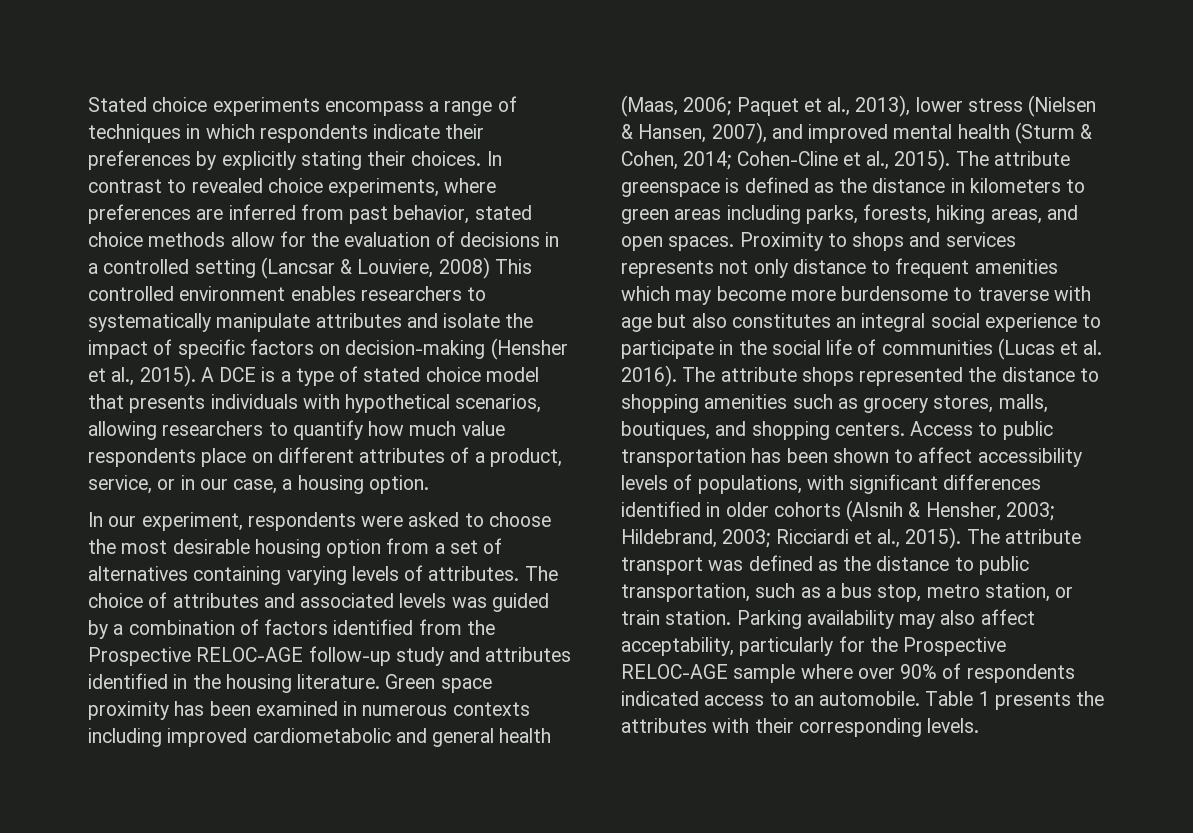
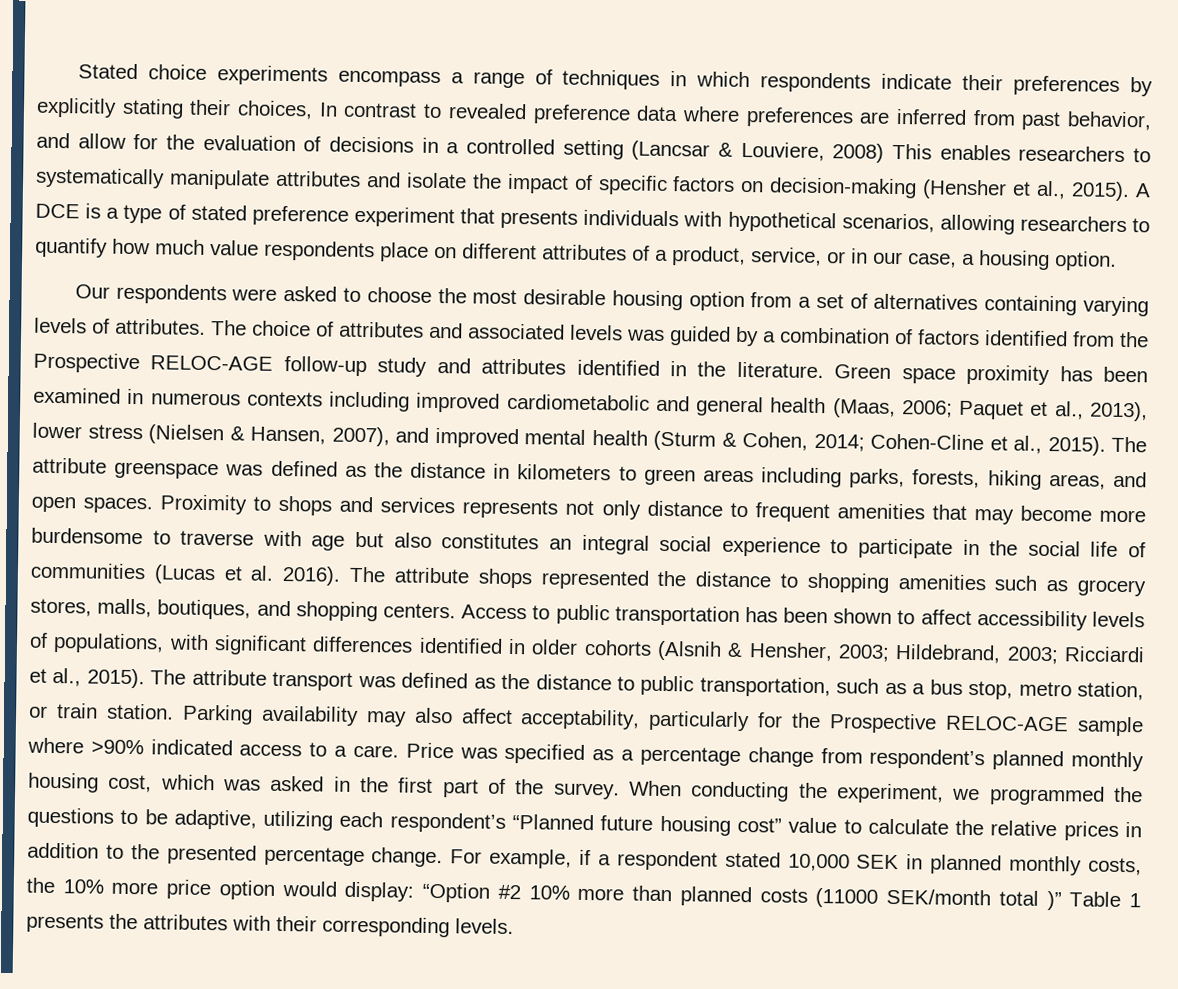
[411,151,482,166] choices. -> [237,100,314,120] choices,
[267,178,440,197] choice experiments, -> [532,104,679,125] preference data
[474,205,532,220] [88,232,226,247] stated choice methods -> [36,132,70,149] and
[88,286,286,301] controlled environment -> (932, 151) none
[425,367,539,382] choice model -> [251,205,455,228] preference experiment
[88,512,243,531] In our experiment, -> [74,284,110,299] Our
[225,674,292,693] housing -> (727, 369) none
[725,178,740,193] is -> [225,464,264,476] was
[621,286,670,301] which -> [931,504,967,520] that
[857,663,1075,683] [621,691,921,706] over 90% of respondents indicated access to an automobile. -> [90,739,1145,772] [28,772,1144,806] [27,807,1142,841] [27,842,1142,876] [26,877,1062,911] >90% indicated access to a care. Price was specified as a percentage change from respondent’s planned monthly housing cost, which was asked in the first part of the survey. When conducting the experiment, we programmed the questions to be adaptive, utilizing each respondent’s “Planned future housing cost” value to calculate the relative prices in addition to the presented percentage change. For example, if a respondent stated 10,000 SEK in planned monthly costs, the 10% more price option would display: “Option #2 10% more than planned costs (11000 SEK/month total )”

